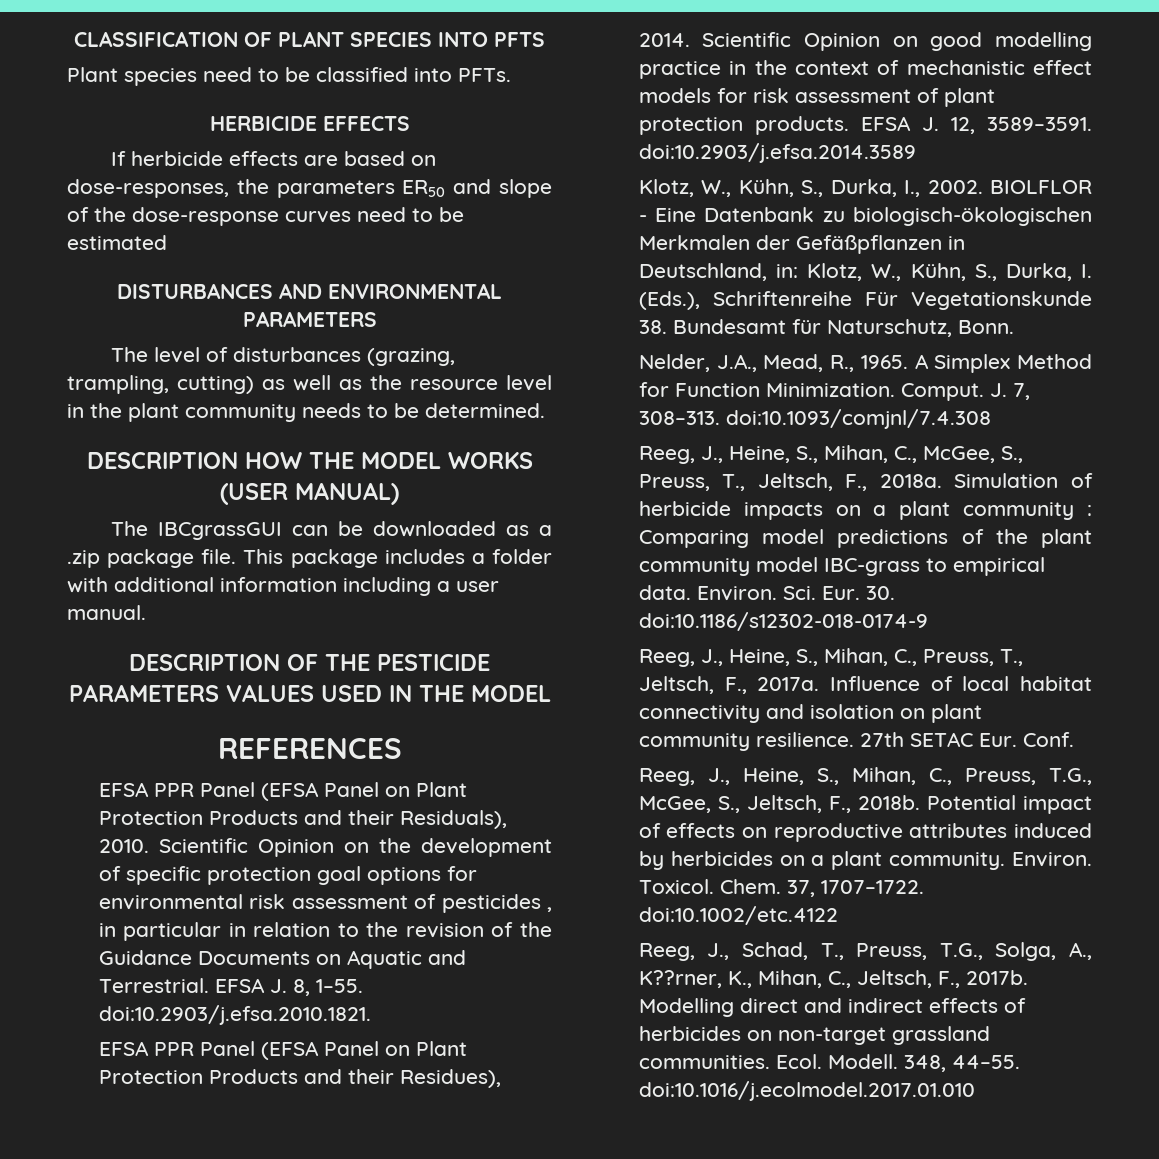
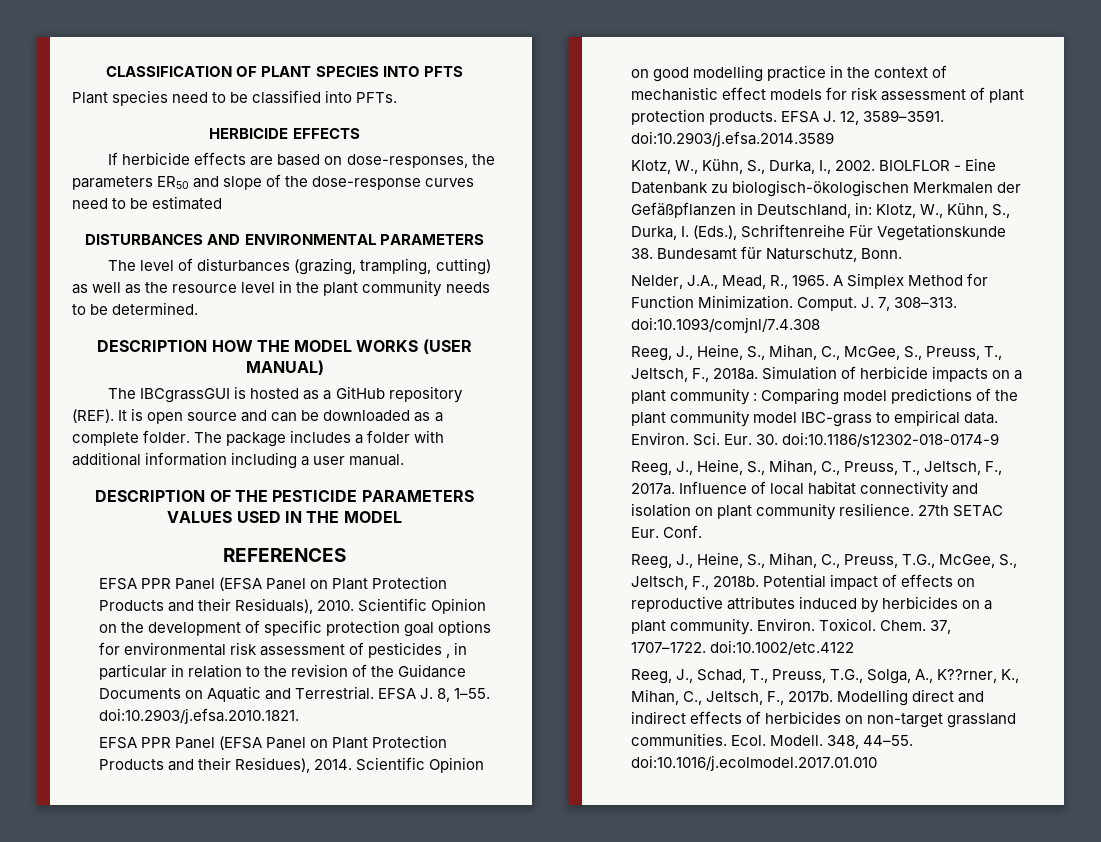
(282, 531) none -> [234,386,463,403] [72,408,268,424] is hosted as a GitHub repository (REF). It is open source and
[67,549,284,568] .zip package file. This -> [72,430,223,446] complete folder. The

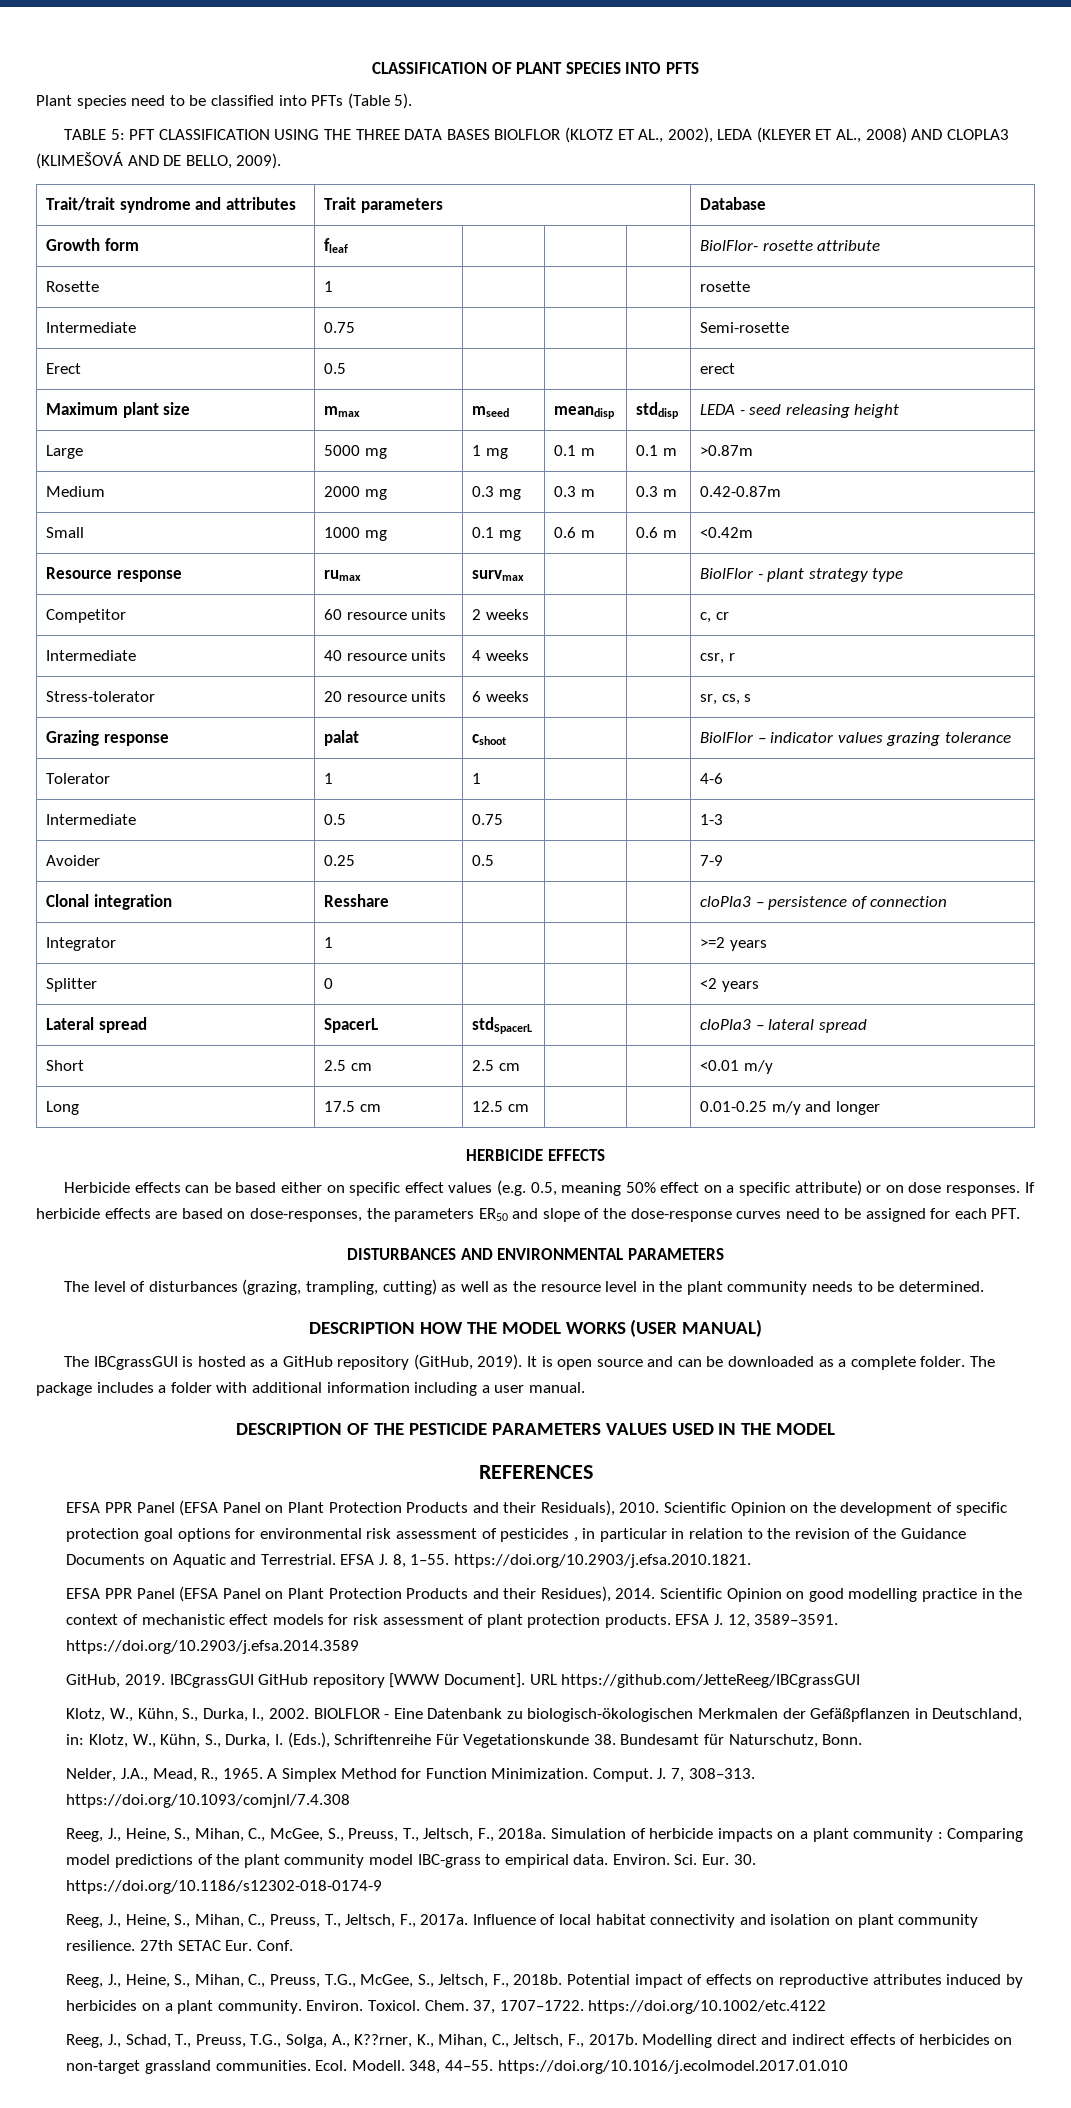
[356,92,398,103] [209,128,360,139] PFTs. // HERBICIDE EFFECTS // -> [311,93,413,109] [64,127,1009,143] [36,152,282,169] [45,197,296,213] [323,197,443,213] [699,197,766,210] [45,238,139,251] [323,238,348,253] [699,240,881,251] [45,281,99,292] [323,281,333,292] [699,281,750,292] [45,322,136,333] [323,322,355,333] [699,322,789,333] [45,363,81,374] [323,363,346,374] [699,363,735,374] [45,402,191,418] [323,406,360,417] [471,406,509,417] [553,406,615,419] [635,402,679,419] [699,404,900,418] [45,445,83,459] [323,445,387,459] [471,445,508,459] [553,445,595,456] [635,445,677,456] [699,445,753,456] [45,486,105,497] [323,486,387,500] [471,486,521,500] [553,486,595,497] [635,486,677,497] [699,486,781,497] [45,527,84,538] [323,527,387,541] [471,527,521,541] [553,527,595,538] [635,527,677,538] [699,527,753,538] [45,567,182,582] [323,570,361,581] [471,570,524,581] [699,568,904,582] [45,609,126,623] [323,609,447,620] [471,609,529,620] [699,612,729,623] [45,650,136,661] [323,650,447,661] [471,650,529,661] [699,653,735,664] [45,691,155,702] [323,691,447,702] [471,691,529,702] [699,694,752,705] [45,730,169,746] [323,730,359,746] [471,734,506,745] [699,732,1011,746] [45,773,110,784] [323,773,333,784] [471,773,481,784] [699,773,723,784] [45,814,136,825] [323,814,346,825] [471,814,503,825] [699,814,723,825] [45,855,100,866] [323,855,355,866] [471,855,494,866] [699,855,723,866] [45,894,172,910] [323,894,389,907] [699,896,948,910] [45,937,116,951] [323,937,333,948] [699,937,767,951] [45,978,97,992] [323,978,333,989] [699,978,759,992] [45,1017,147,1033] [323,1018,378,1033] [471,1017,532,1034] [699,1019,867,1033] [45,1060,84,1071] [323,1060,372,1071] [471,1060,520,1071] [699,1060,773,1074] [45,1101,79,1115] [323,1101,381,1112] [471,1101,529,1112] [699,1101,880,1115] [466,1149,605,1161] [64,1180,1021,1196] PFTs (Table 5). // TABLE 5: PFT CLASSIFICATION USING THE THREE DATA BASES BIOLFLOR (KLOTZ ET AL., 2002), LEDA (KLEYER ET AL., 2008) AND CLOPLA3 (KLIMEŠOVÁ AND DE BELLO, 2009). // Trait/trait syndrome and attributes | Trait parameters | Database // Growth form | fleaf | | | | BiolFlor- rosette attribute // Rosette | 1 | | | | rosette // Intermediate | 0.75 | | | | Semi-rosette // Erect | 0.5 | | | | erect // Maximum plant size | mmax | mseed | meandisp | stddisp | LEDA - seed releasing height // Large | 5000 mg | 1 mg | 0.1 m | 0.1 m | >0.87m // Medium | 2000 mg | 0.3 mg | 0.3 m | 0.3 m | 0.42-0.87m // Small | 1000 mg | 0.1 mg | 0.6 m | 0.6 m | <0.42m // Resource response | rumax | survmax | | | BiolFlor - plant strategy type // Competitor | 60 resource units | 2 weeks | | | c, cr // Intermediate | 40 resource units | 4 weeks | | | csr, r // Stress-tolerator | 20 resource units | 6 weeks | | | sr, cs, s // Grazing response | palat | cshoot | | | BiolFlor – indicator values grazing tolerance // Tolerator | 1 | 1 | | | 4-6 // Intermediate | 0.5 | 0.75 | | | 1-3 // Avoider | 0.25 | 0.5 | | | 7-9 // Clonal integration | Resshare | | | | cloPla3 – persistence of connection // Integrator | 1 | | | | >=2 years // Splitter | 0 | | | | <2 years // Lateral spread | SpacerL | stdSpacerL | | | cloPla3 – lateral spread // Short | 2.5 cm | 2.5 cm | | | <0.01 m/y // Long | 17.5 cm | 12.5 cm | | | 0.01-0.25 m/y and longer // HERBICIDE EFFECTS // Herbicide effects can be based either on specific effect values (e.g. 0.5, meaning 50% effect on a specific attribute) or on dose responses.
[152,196,223,210] estimated -> [865,1208,1021,1222] assigned for each PFT.
[72,409,114,423] (REF). -> [413,1354,523,1370] (GitHub, 2019).
[98,708,299,724] doi:10.2903/j.efsa.2010.1821. -> [453,1554,751,1568] https://doi.org/10.2903/j.efsa.2010.1821.
[630,131,834,147] doi:10.2903/j.efsa.2014.3589 -> [66,1640,360,1654] [66,1673,861,1688] https://doi.org/10.2903/j.efsa.2014.3589 // GitHub, 2019. IBCgrassGUI GitHub repository [WWW Document]. URL https://github.com/JetteReeg/IBCgrassGUI
[630,317,820,333] doi:10.1093/comjnl/7.4.308 -> [66,1794,351,1808] https://doi.org/10.1093/comjnl/7.4.308
[782,432,1000,447] doi:10.1186/s12302-018-0174-9 -> [66,1880,383,1894] https://doi.org/10.1186/s12302-018-0174-9
[709,640,854,655] doi:10.1002/etc.4122 -> [588,2000,827,2014] https://doi.org/10.1002/etc.4122
[630,755,877,771] doi:10.1016/j.ecolmodel.2017.01.010 -> [497,2060,848,2074] https://doi.org/10.1016/j.ecolmodel.2017.01.010

